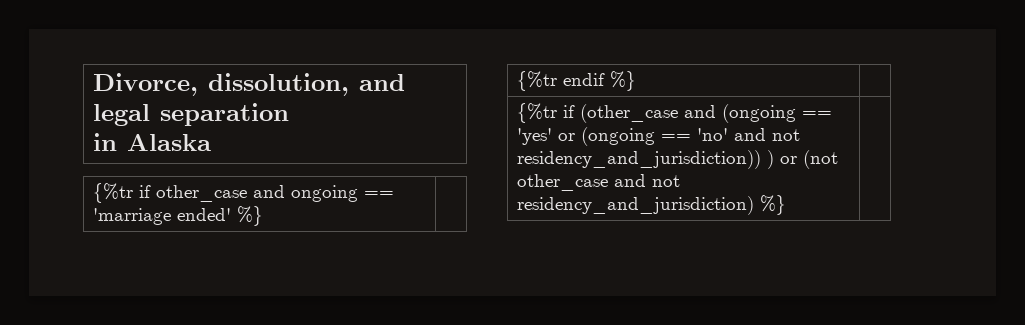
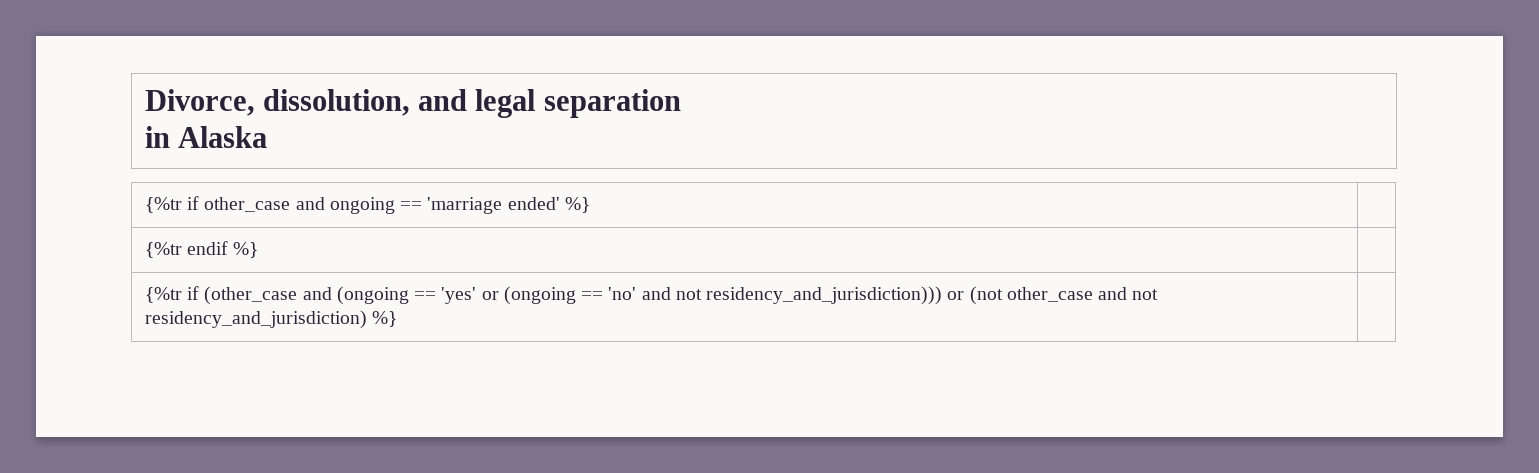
[516,150,774,169] residency_and_jurisdiction)) ) -> [706,286,943,305] residency_and_jurisdiction)))

